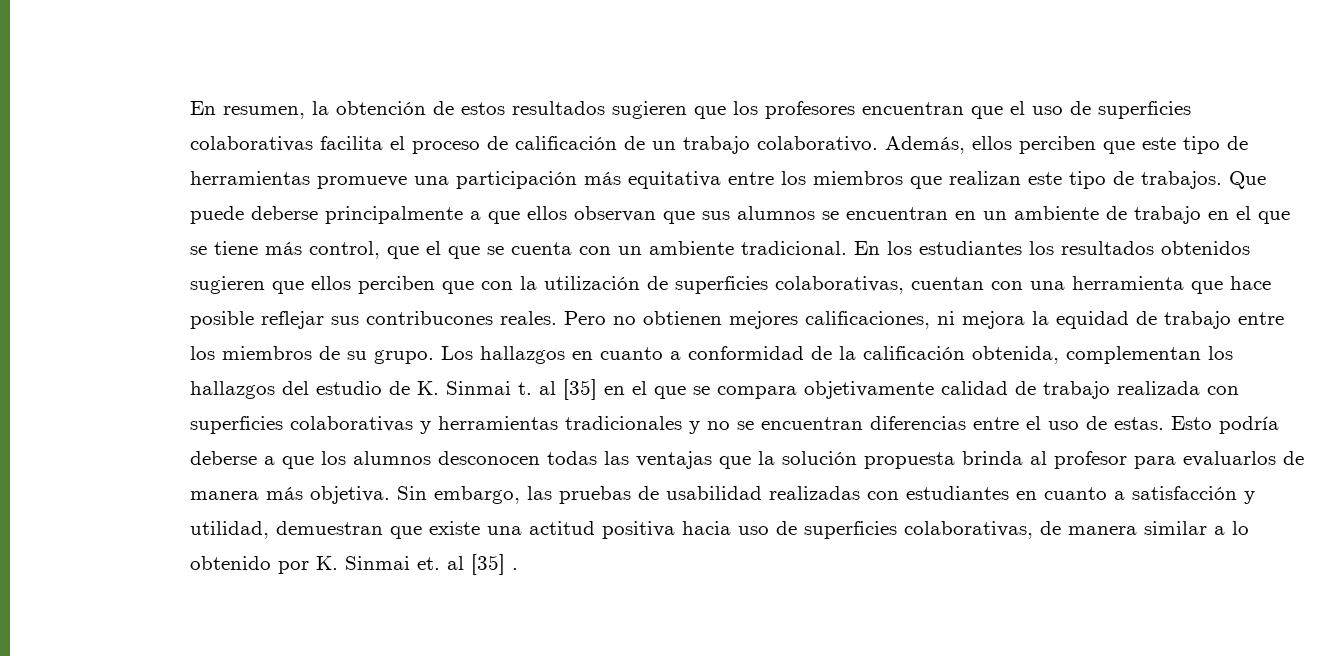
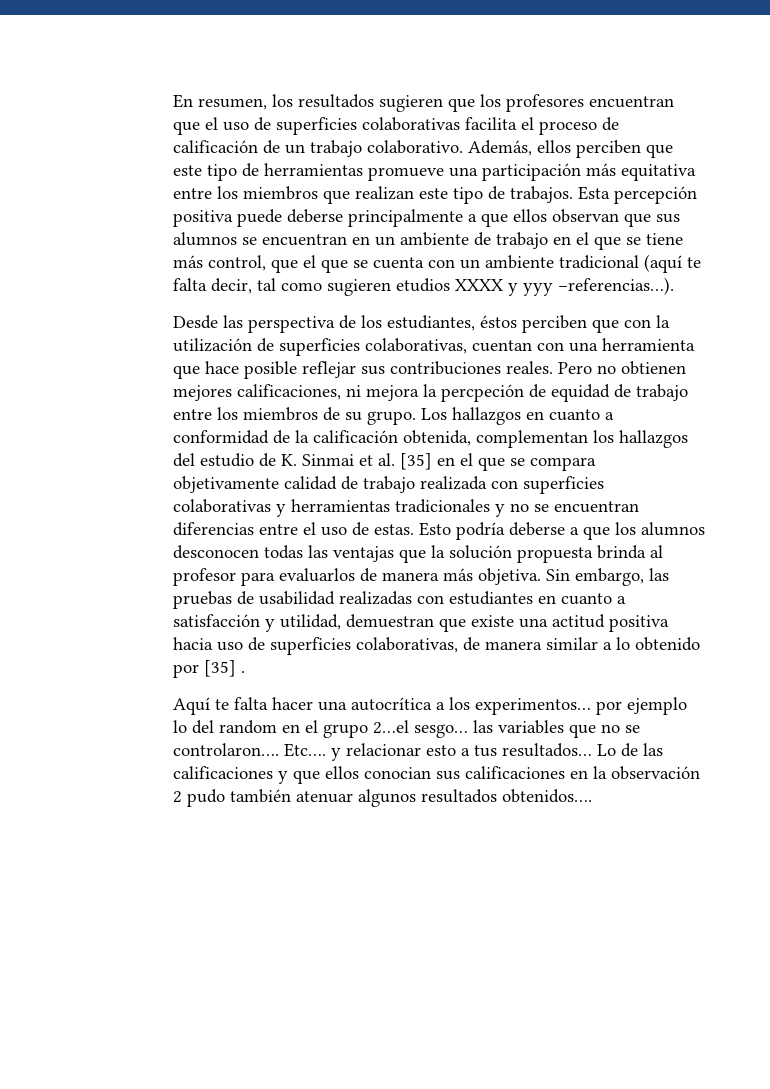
[311,101,505,115] la obtención de estos -> [271,94,293,107] los
[1228,171,1266,189] Que -> [577,186,697,204] [172,210,233,227] Esta percepción positiva
[740,241,1250,255] [189,276,351,294] tradicional. En los estudiantes los resultados obtenidos sugieren que ellos -> [558,254,701,273] [172,277,674,296] [172,315,517,333] tradicional (aquí te falta decir, tal como sugieren etudios XXXX y yyy –referencias…). // Desde las perspectiva de los estudiantes, éstos
[365,311,493,325] contribucones -> [389,361,501,375] contribuciones
(1049, 318) none -> [440,384,546,402] percpeción de
[517,381,556,395] t. al -> [358,453,395,466] et al.
[315,554,518,575] K. Sinmai et. al [35] . -> [203,660,245,677] [172,697,687,715] [172,720,640,738] [172,743,663,761] [172,766,700,784] [172,789,592,807] [35] . // Aquí te falta hacer una autocrítica a los experimentos… por ejemplo lo del random en el grupo 2…el sesgo… las variables que no se controlaron…. Etc…. y relacionar esto a tus resultados… Lo de las calificaciones y que ellos conocian sus calificaciones en la observación 2 pudo también atenuar algunos resultados obtenidos….

